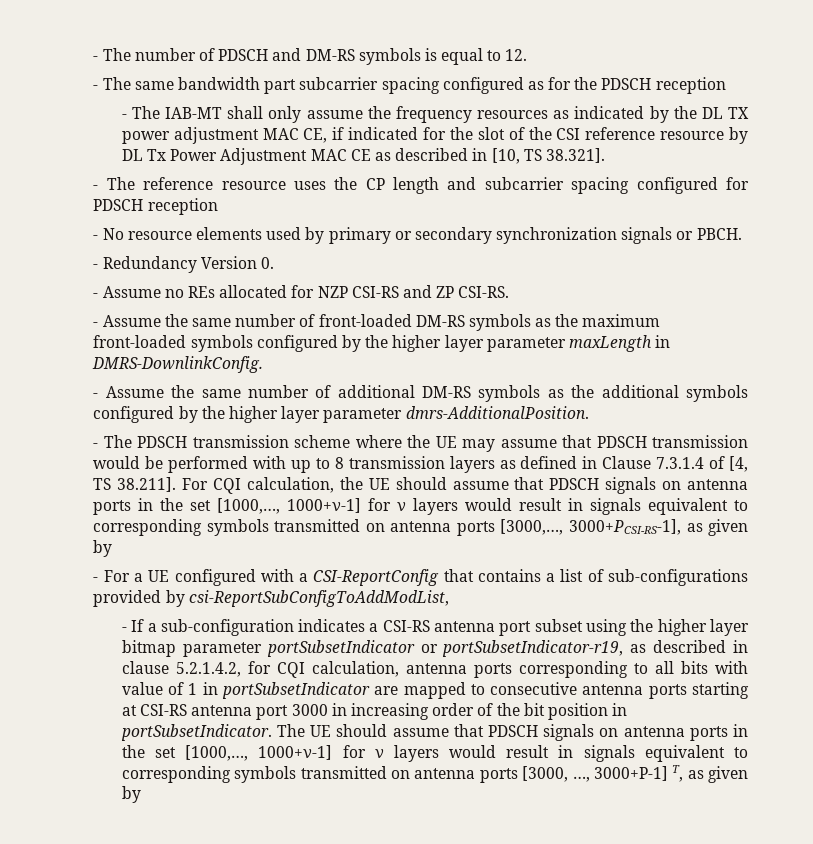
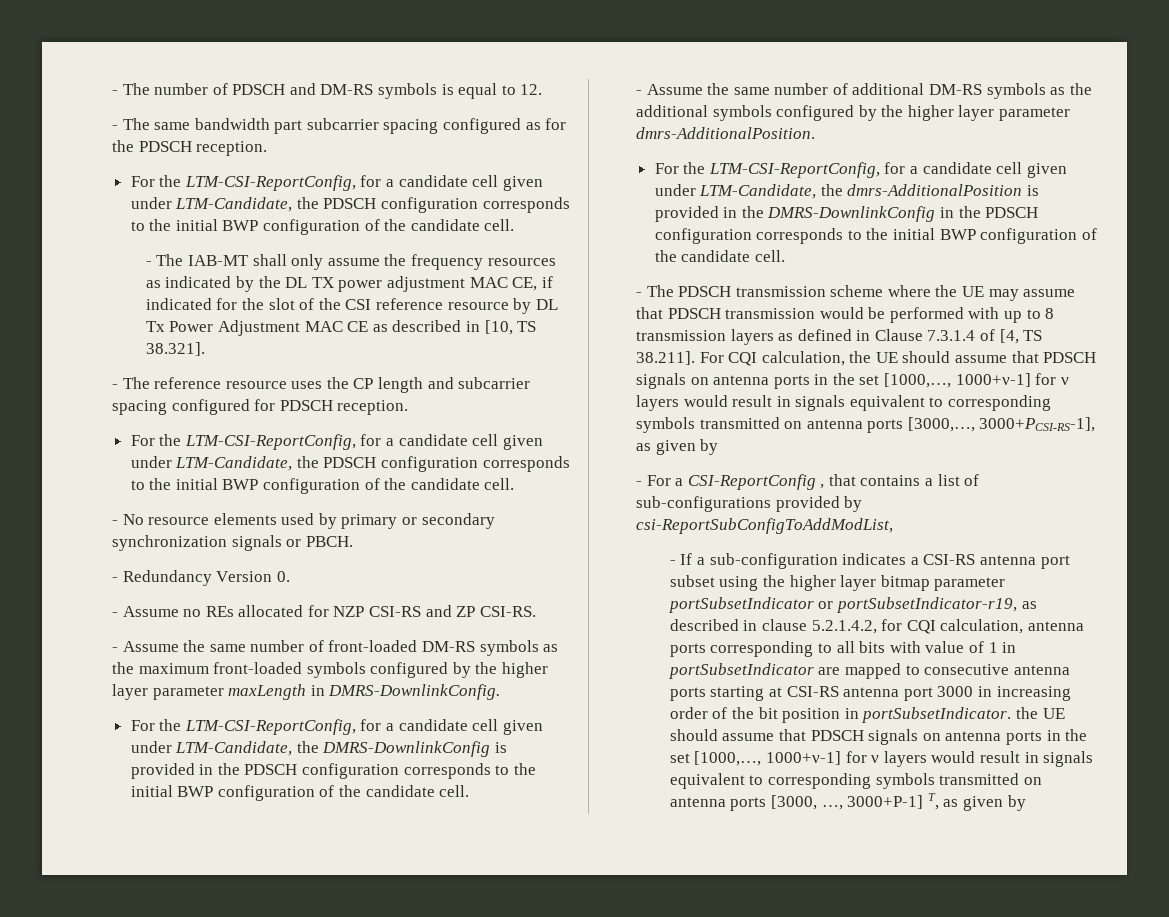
[655,77,726,94] reception -> [196,141,268,156] [130,175,543,191] [130,197,570,213] [130,219,515,235] reception. // For the LTM-CSI-ReportConfig, for a candidate cell given under LTM-Candidate, the PDSCH configuration corresponds to the initial BWP configuration of the candidate cell.
[147,198,218,215] reception -> [337,400,409,415] [130,434,543,450] [130,456,570,472] [130,478,515,494] reception. // For the LTM-CSI-ReportConfig, for a candidate cell given under LTM-Candidate, the PDSCH configuration corresponds to the initial BWP configuration of the candidate cell.
(264, 364) none -> [130,719,543,735] [130,741,508,757] [130,763,536,779] [130,785,470,801] // For the LTM-CSI-ReportConfig, for a candidate cell given under LTM-Candidate, the DMRS-DownlinkConfig is provided in the PDSCH configuration corresponds to the initial BWP configuration of the candidate cell.
(589, 412) none -> [654,162,1067,178] [654,184,1040,199] [654,206,1039,222] [654,228,1097,244] [654,250,785,262] // For the LTM-CSI-ReportConfig, for a candidate cell given under LTM-Candidate, the dmrs-AdditionalPosition is provided in the DMRS-DownlinkConfig in the PDSCH configuration corresponds to the initial BWP configuration of the candidate cell.
[148,569,440,586] UE configured with a CSI-ReportConfig -> [687,474,825,490] CSI-ReportConfig ,
[277,724,306,737] The -> [1016,707,1039,719] the

